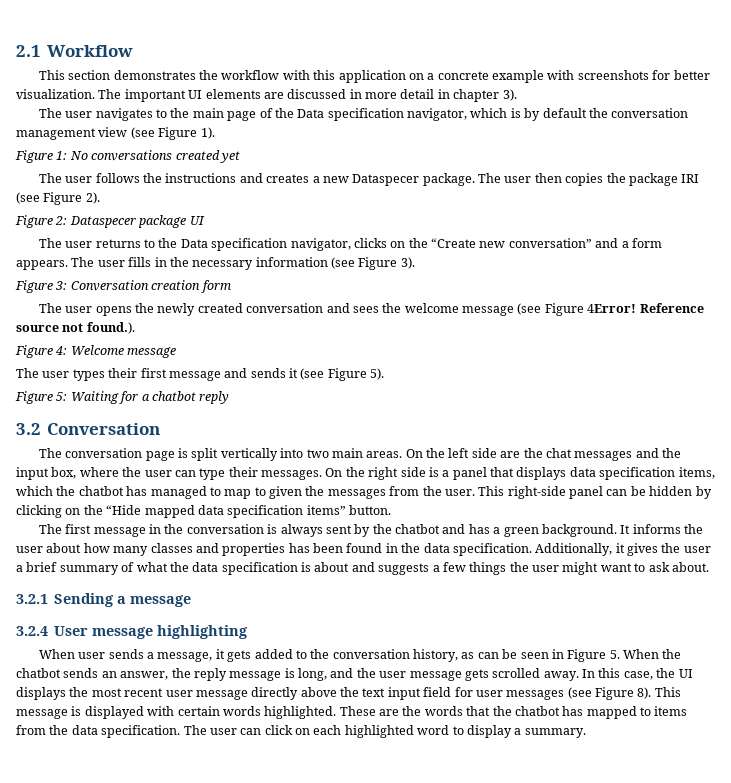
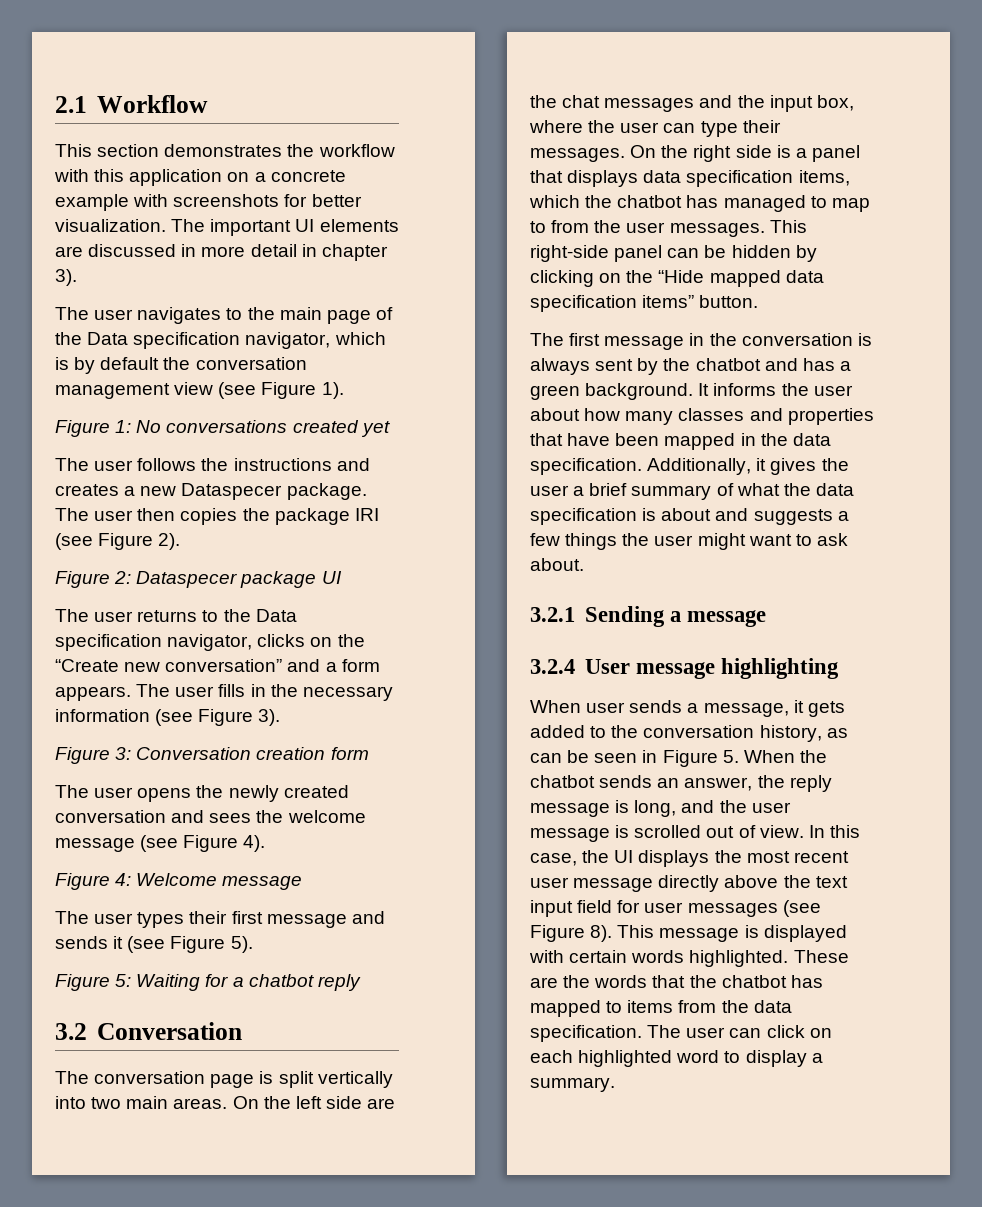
[587,303,704,313] [16,322,135,334] 4Error! Reference source not found.). -> [243,835,266,852] 4).
[269,486,475,499] given the messages from the user. -> [551,220,765,237] from the user messages.
[288,543,383,553] has been found -> [530,433,736,450] that have been mapped
[464,668,579,681] gets scrolled away. -> [615,825,804,838] is scrolled out of view.

